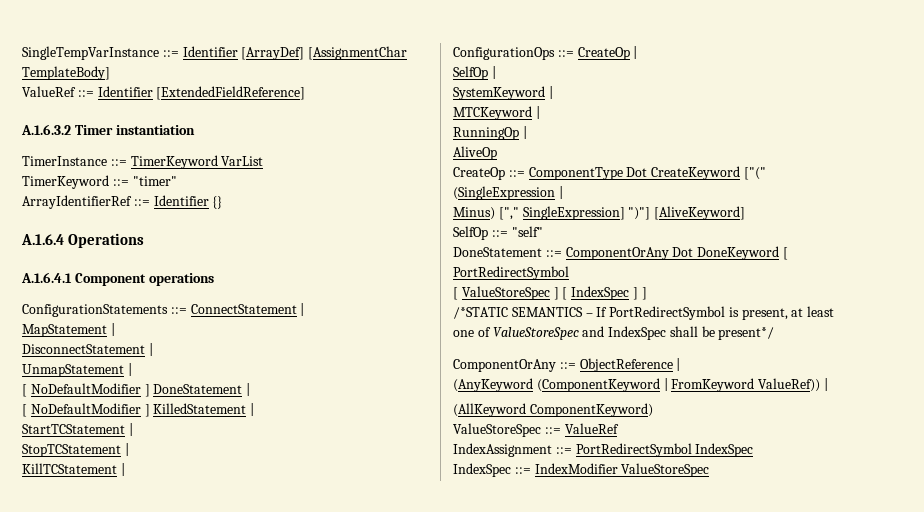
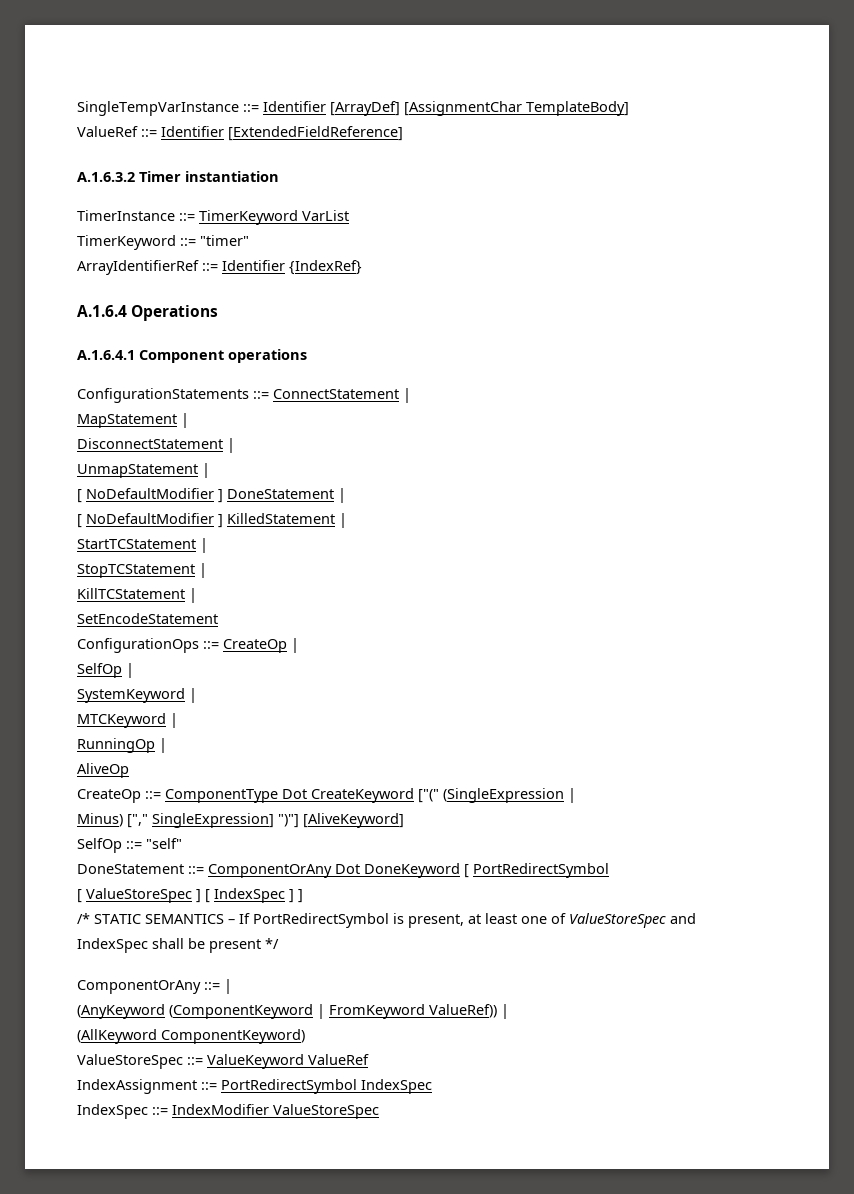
[212,196,223,209] {} -> [289,260,362,275] {IndexRef}
(125, 469) none -> [77,613,218,624] // SetEncodeStatement
[453,307,508,319] /*STATIC -> [77,913,141,924] /* STATIC
[718,327,775,340] present*/ -> [209,938,279,953] present */
[579,358,673,372] ObjectReference -> (220, 986) none
(561, 430) none -> [207,1054,304,1069] ValueKeyword

